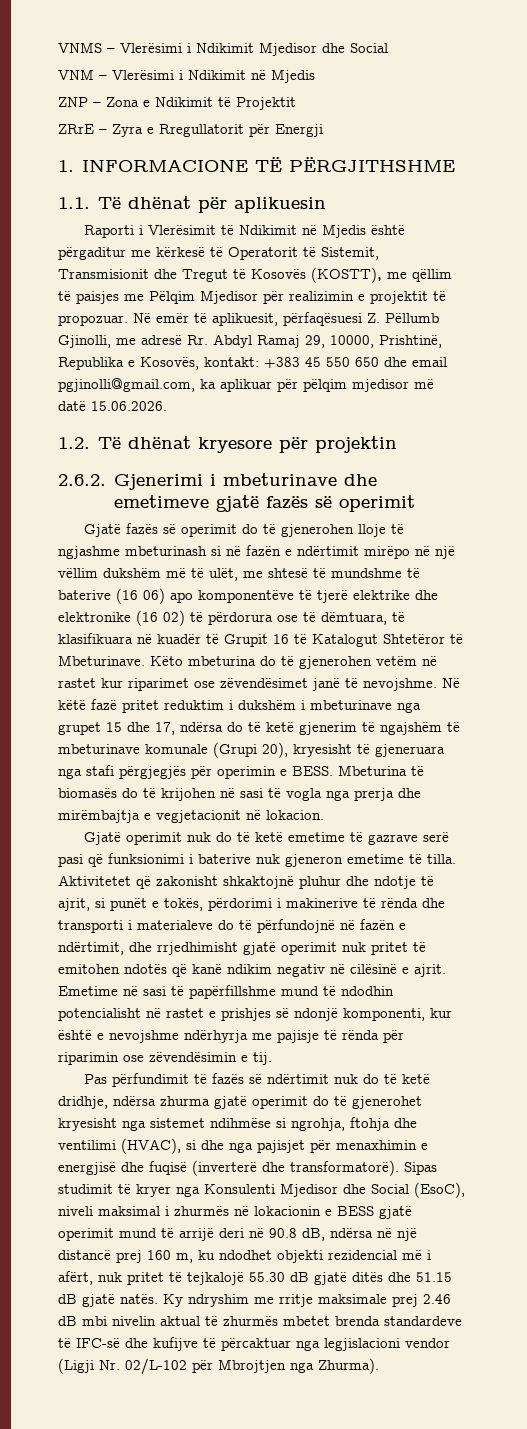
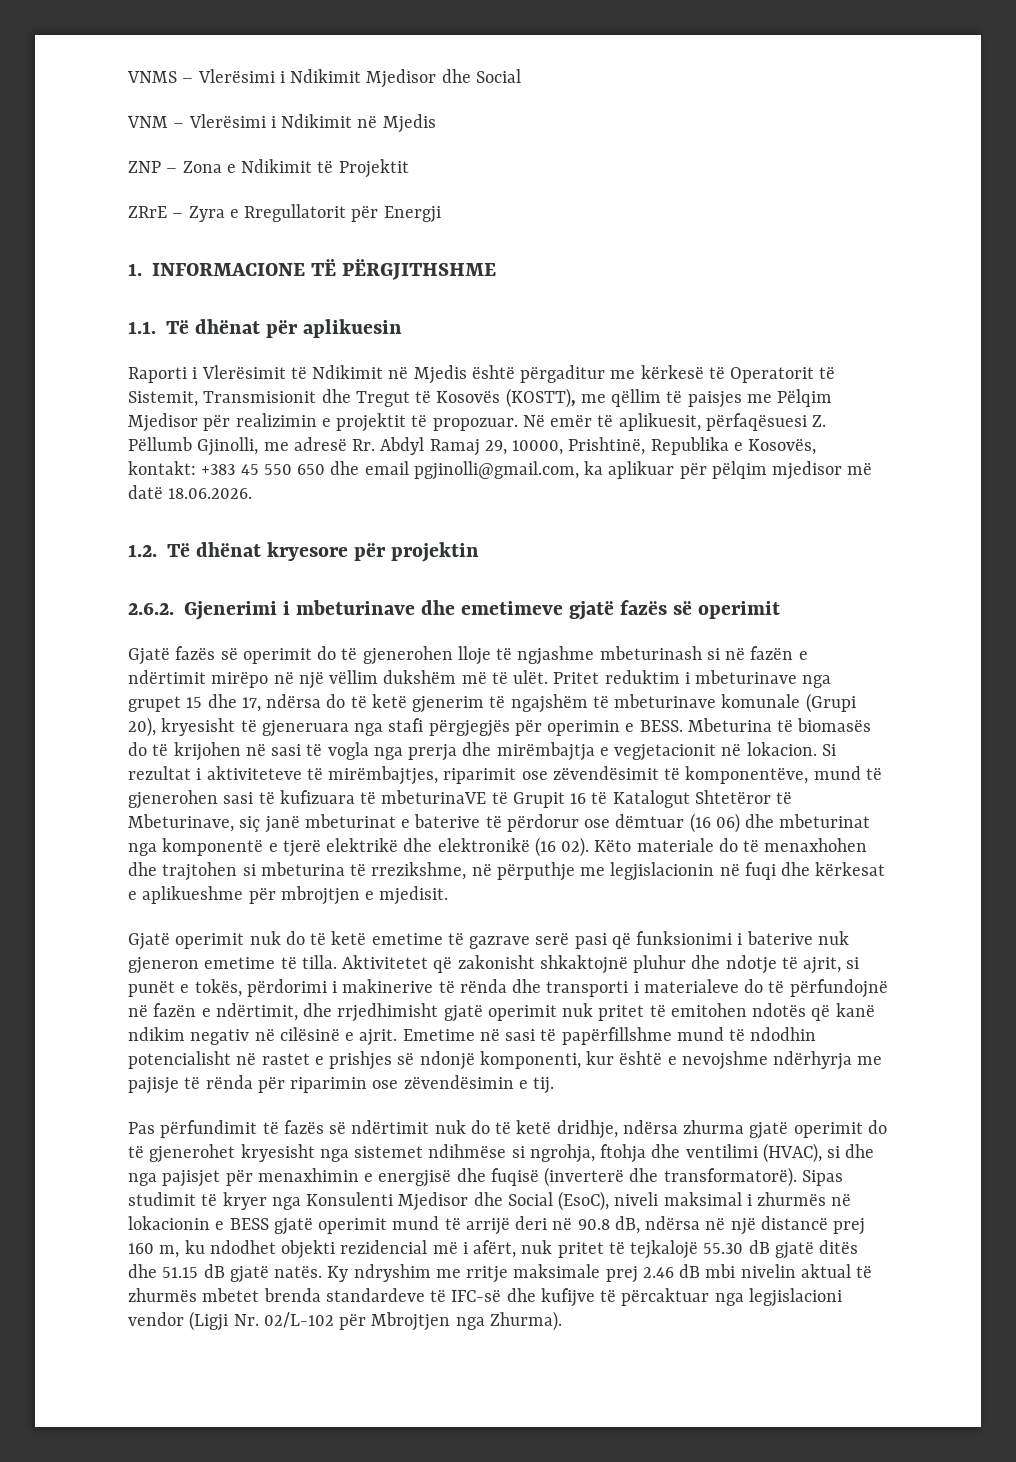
[91,401,167,411] 15.06.2026. -> [168,488,253,499] 18.06.2026.
[209,568,420,581] [58,588,438,604] [58,610,405,626] [58,633,463,647] [58,655,437,669] [58,678,460,691] [58,699,296,713] ulët, me shtesë të mundshme të baterive (16 06) apo komponentëve të tjerë elektrike dhe elektronike (16 02) të përdorura ose të dëmtuara, të klasifikuara në kuadër të Grupit 16 të Katalogut Shtetëror të Mbeturinave. Këto mbeturina do të gjenerohen vetëm në rastet kur riparimet ose zëvendësimet janë të nevojshme. Në këtë fazë pritet reduktim i dukshëm -> [513,670,680,684] ulët. Pritet reduktim
(324, 815) none -> [821,744,836,756] [128,766,882,785] [128,790,793,809] [128,813,871,833] [128,837,868,857] [128,862,886,881] [128,886,449,905] Si rezultat i aktiviteteve të mirëmbajtjes, riparimit ose zëvendësimit të komponentëve, mund të gjenerohen sasi të kufizuara të mbeturinaVE të Grupit 16 të Katalogut Shtetëror të Mbeturinave, siç janë mbeturinat e baterive të përdorur ose dëmtuar (16 06) dhe mbeturinat nga komponentë e tjerë elektrikë dhe elektronikë (16 02). Këto materiale do të menaxhohen dhe trajtohen si mbeturina të rrezikshme, në përputhje me legjislacionin në fuqi dhe kërkesat e aplikueshme për mbrojtjen e mjedisit.

